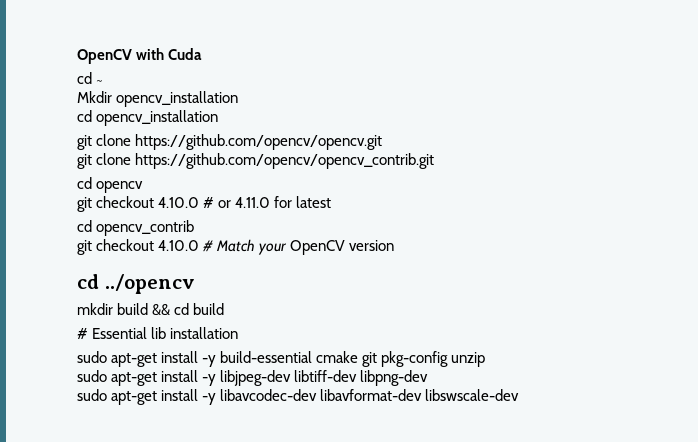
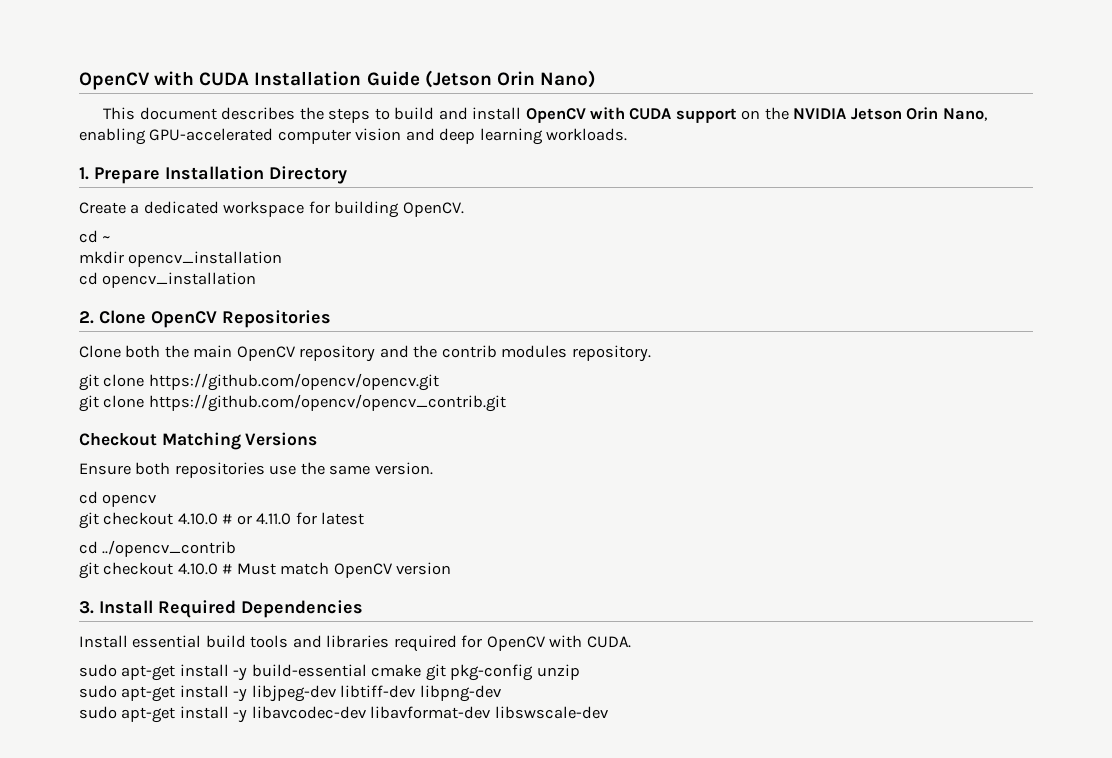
[77,48,203,64] OpenCV with Cuda -> [79,70,596,90] [103,107,987,123] [79,128,628,145] [79,166,347,184] [79,201,464,218] OpenCV with CUDA Installation Guide (Jetson Orin Nano) // This document describes the steps to build and install OpenCV with CUDA support on the NVIDIA Jetson Orin Nano, enabling GPU-accelerated computer vision and deep learning workloads. // 1. Prepare Installation Directory // Create a dedicated workspace for building OpenCV.
[77,91,112,103] Mkdir -> [79,251,124,264] mkdir
(219, 118) none -> [79,310,331,328] [79,345,651,362] // 2. Clone OpenCV Repositories // Clone both the main OpenCV repository and the contrib modules repository.
(435, 161) none -> [79,432,318,450] [79,462,433,478] // Checkout Matching Versions // Ensure both repositories use the same version.
[96,220,195,236] [77,239,288,255] opencv_contrib // git checkout 4.10.0 # Match your -> [102,540,237,557] [79,562,330,579] ../opencv_contrib // git checkout 4.10.0 # Must match
[77,274,195,294] [77,303,225,316] [77,327,239,339] cd ../opencv // mkdir build && cd build // # Essential lib installation -> [79,600,363,618] [79,635,631,652] 3. Install Required Dependencies // Install essential build tools and libraries required for OpenCV with CUDA.

